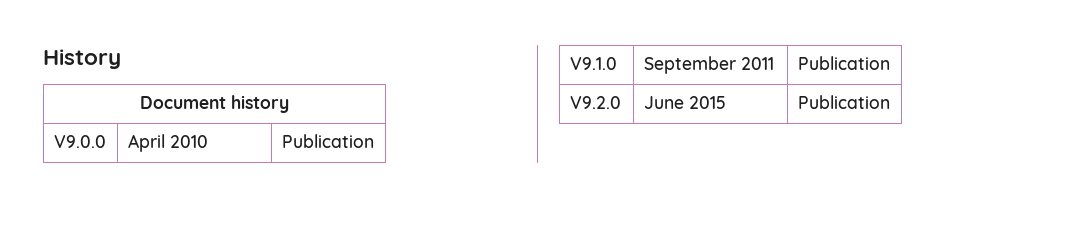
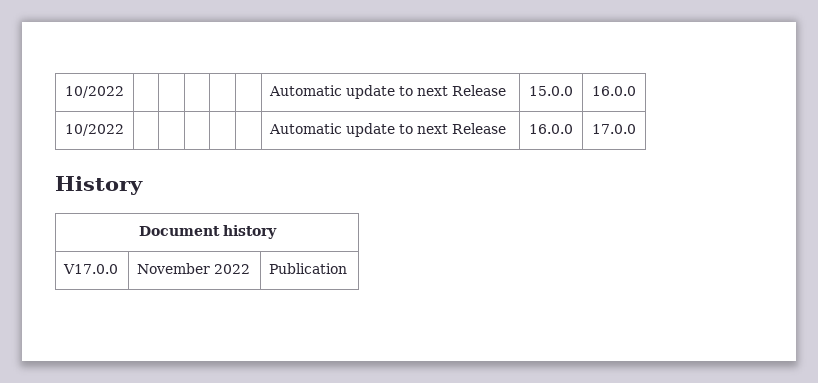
[43,49,121,69] [140,95,289,113] [53,135,106,148] [127,134,208,152] [281,134,374,148] [569,57,617,70] [643,56,774,74] [797,56,890,70] [569,96,621,109] [643,96,726,109] History // Document history // V9.0.0 | April 2010 | Publication // V9.1.0 | September 2011 | Publication // V9.2.0 | June 2015 -> [65,86,124,98] [269,85,507,99] [529,86,573,96] [592,86,636,96] [65,124,124,136] [269,123,507,137] [529,124,573,134] [592,124,636,134] [55,176,143,195] [138,225,277,239] [63,264,119,274] [137,263,251,274] 10/2022 | | | | | | Automatic update to next Release | 15.0.0 | 16.0.0 // 10/2022 | | | | | | Automatic update to next Release | 16.0.0 | 17.0.0 // History // Document history // V17.0.0 | November 2022

